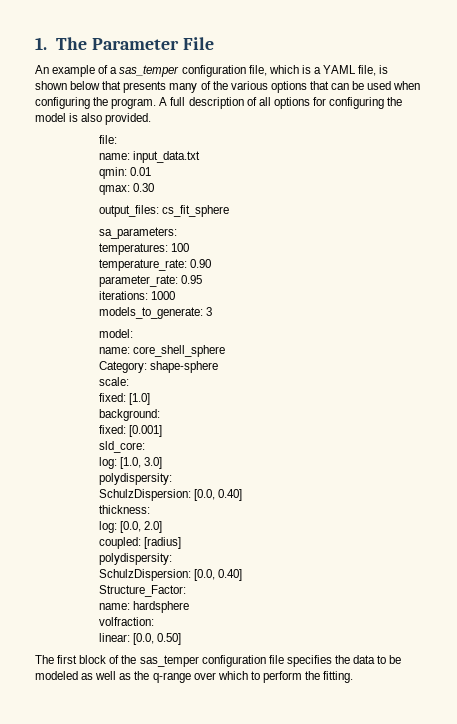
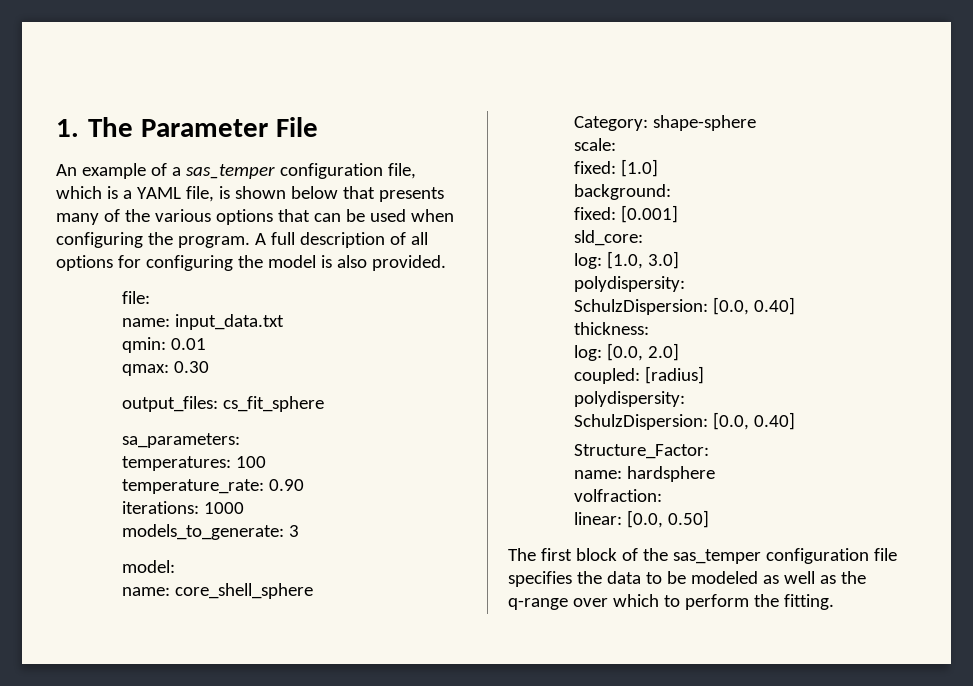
[98,275,202,287] // parameter_rate: 0.95 -> (304, 485) none

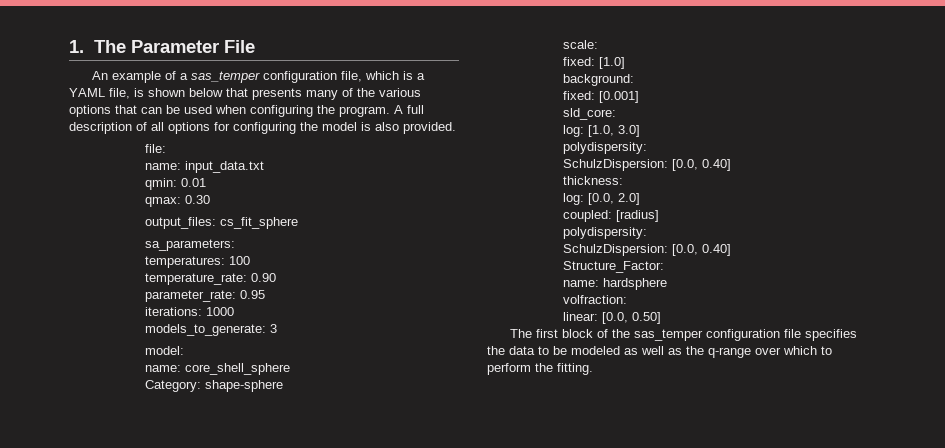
(304, 485) none -> [144,290,265,302] // parameter_rate: 0.95

